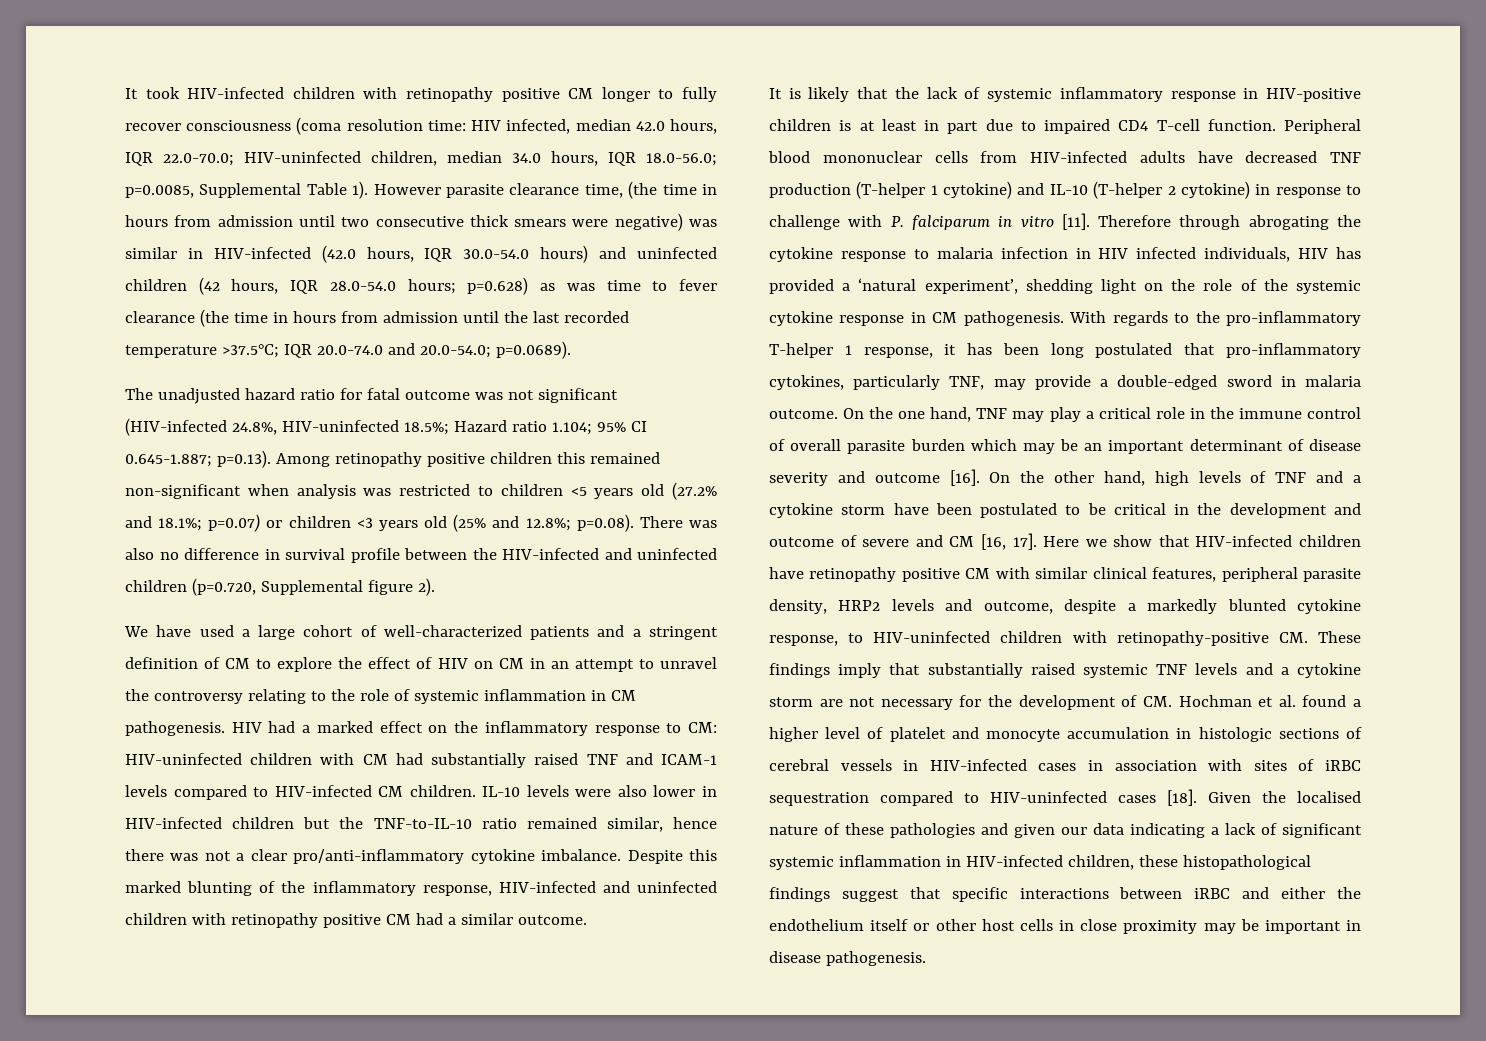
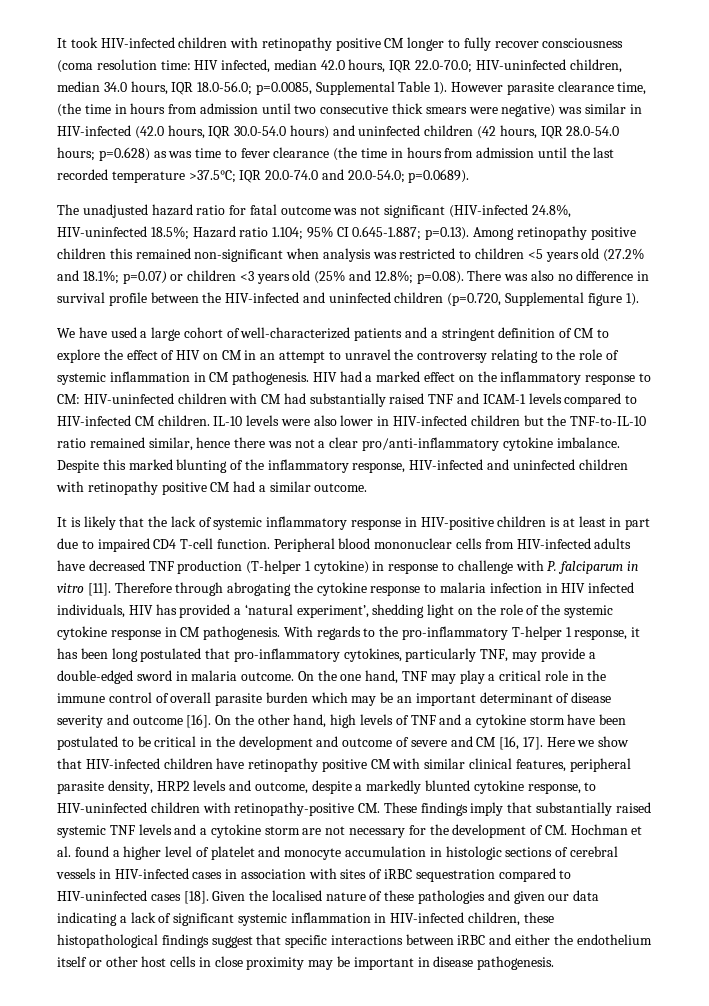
[417,578,435,596] 2). -> [625,293,639,306] 1).
[1017,181,1250,199] and IL-10 (T-helper 2 cytokine) -> (369, 567) none

